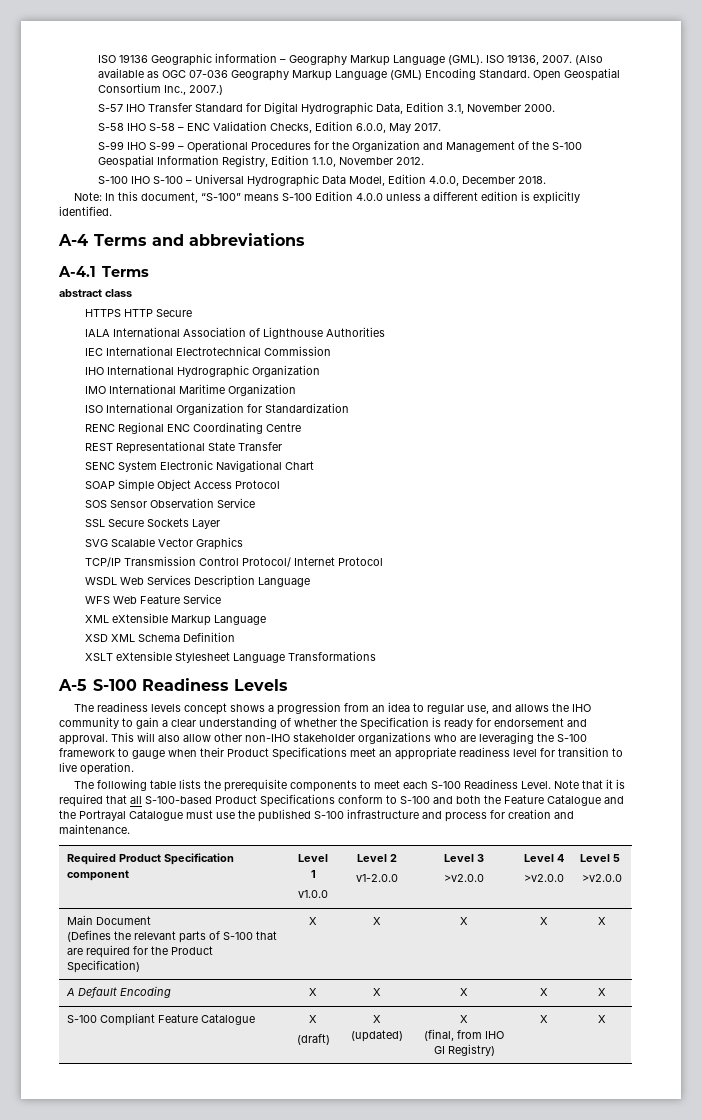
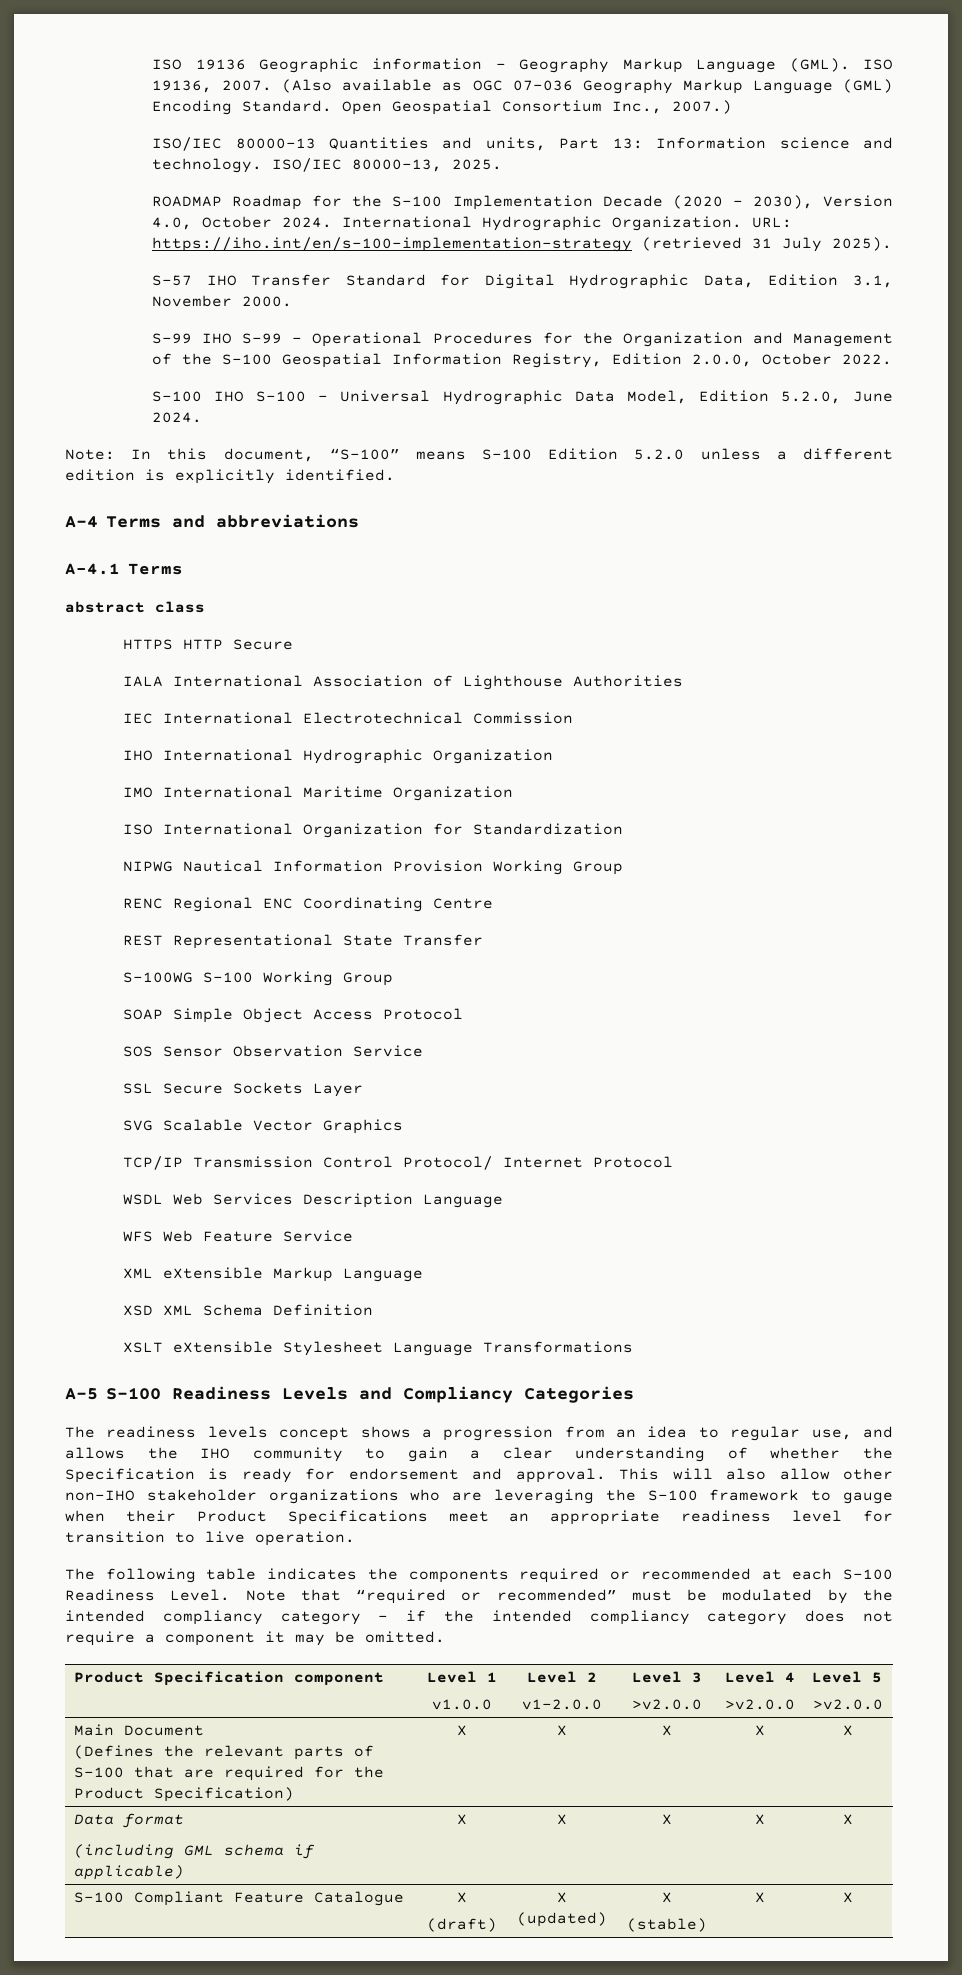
(223, 90) none -> [152,137,893,151] [152,158,503,173] [152,195,893,210] [152,216,793,231] [152,237,893,252] // ISO/IEC 80000-13 Quantities and units, Part 13: Information science and technology. ISO/IEC 80000-13, 2025. // ROADMAP Roadmap for the S-100 Implementation Decade (2020 – 2030), Version 4.0, October 2024. International Hydrographic Organization. URL: https://iho.int/en/s-100-implementation-strategy (retrieved 31 July 2025).
[97,121,441,133] // S-58 IHO S-58 – ENC Validation Checks, Edition 6.0.0, May 2017. -> (293, 301) none
[311,157,424,167] 1.1.0, November 2012. -> [692,353,893,367] 2.0.0, October 2022.
[428,176,546,186] 4.0.0, December 2018. -> [780,391,893,404] [152,412,203,423] 5.2.0, June 2024.
[356,193,384,201] 4.0.0 -> [634,449,685,460] 5.2.0
(349, 408) none -> [123,860,624,875] // NIPWG Nautical Information Provision Working Group
[84,460,314,472] SENC System Electronic Navigational Chart -> [123,971,394,986] S-100WG S-100 Working Group
(288, 685) none -> [359,1386,634,1403] and Compliancy Categories
[179,779,401,792] lists the prerequisite components to meet -> [267,1568,782,1583] indicates the components required or recommended at
[606,779,626,789] [59,794,624,807] [59,809,574,822] [59,824,130,834] [67,853,117,865] it is required that all S-100-based Product Specifications conform to S-100 and both the Feature Catalogue and the Portrayal Catalogue must use the published S-100 infrastructure and process for creation and maintenance. // Required -> [356,1589,893,1604] [65,1610,893,1625] [65,1631,445,1646] “required or recommended” must be modulated by the intended compliancy category – if the intended compliancy category does not require a component it may be omitted. //
[66,986,172,998] A Default Encoding -> [73,1813,184,1828] [73,1844,315,1859] [73,1865,184,1880] Data format // (including GML schema if applicable)
[424,1029,504,1041] [433,1044,495,1056] (final, from IHO GI Registry) -> [626,1918,707,1932] (stable)

